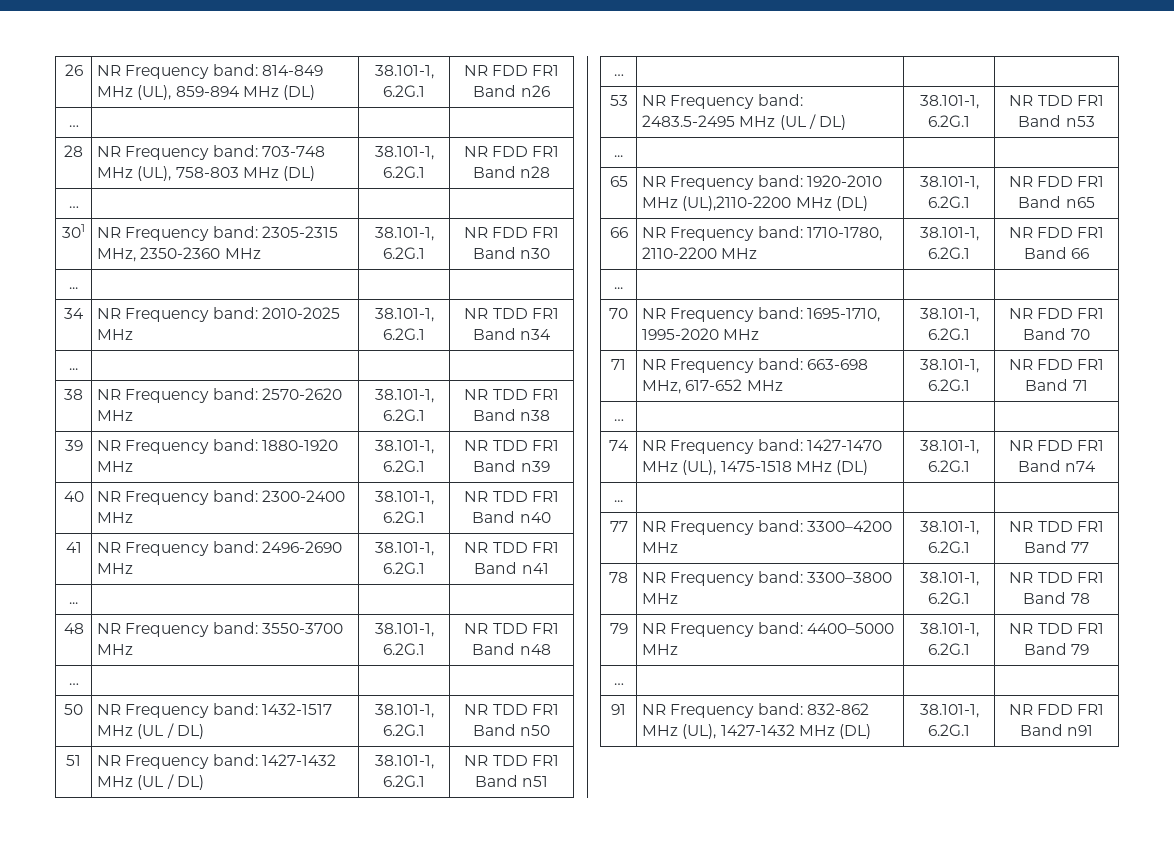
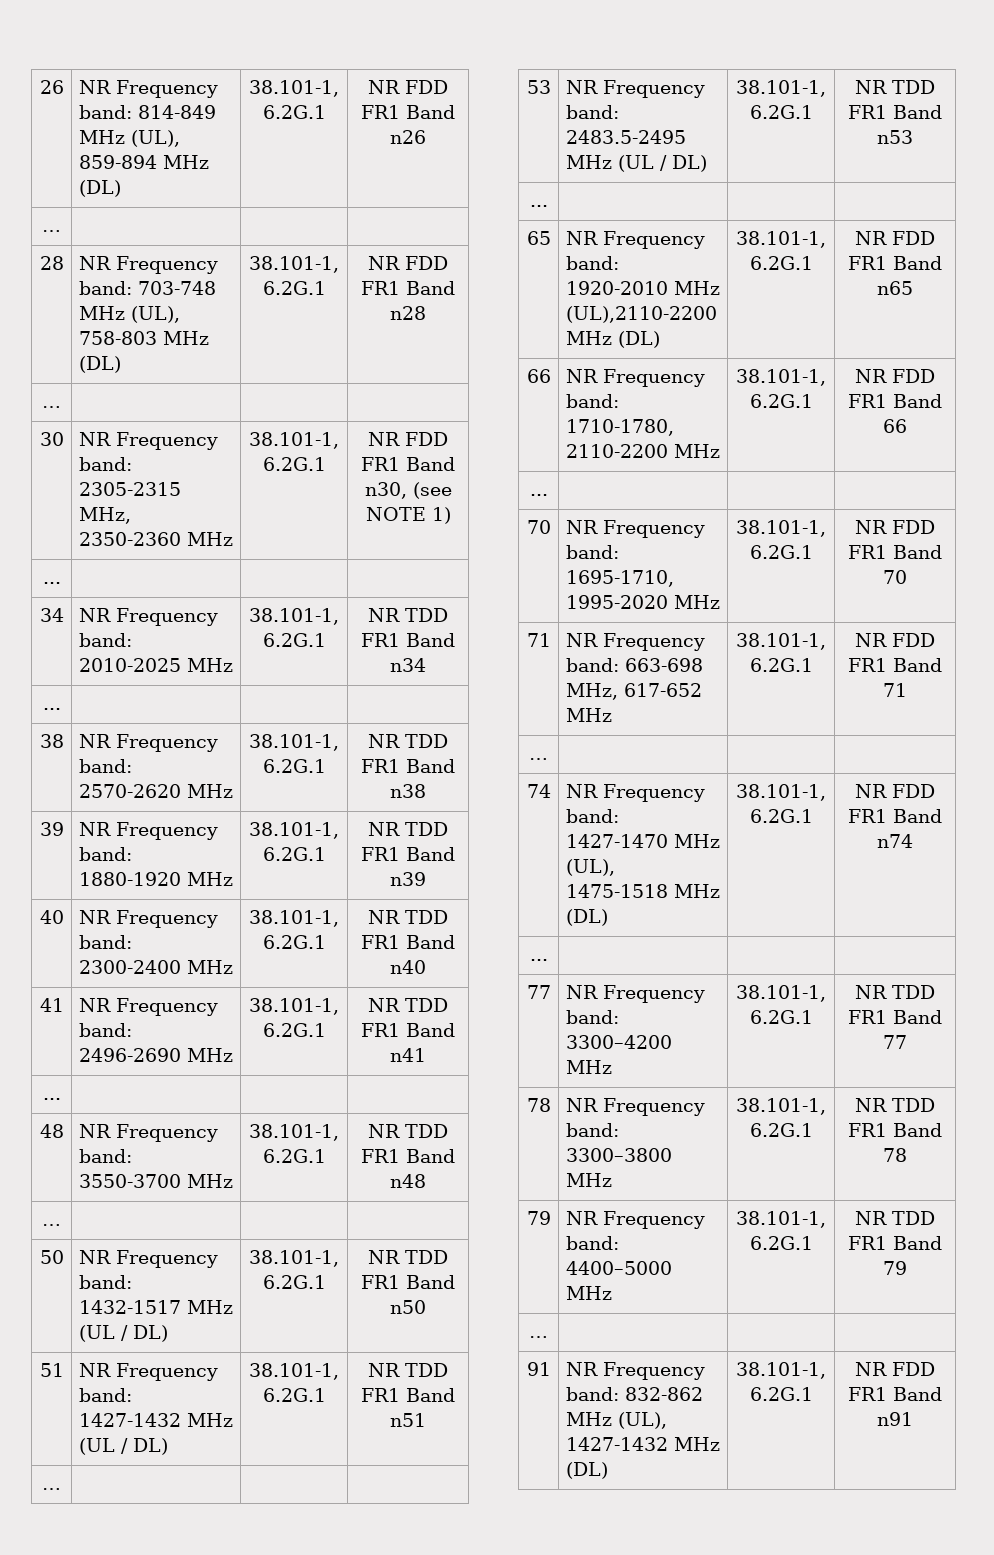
[62,224,85,238] 301 -> [39,432,64,446] 30
[520,248,551,259] n30 -> [364,482,452,499] [365,507,451,524] n30, (see NOTE 1)

